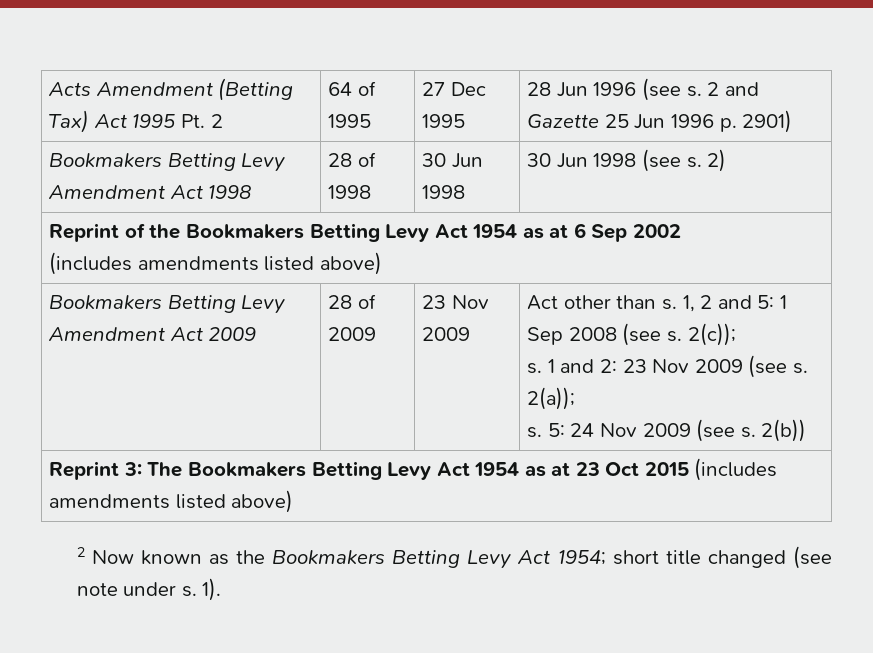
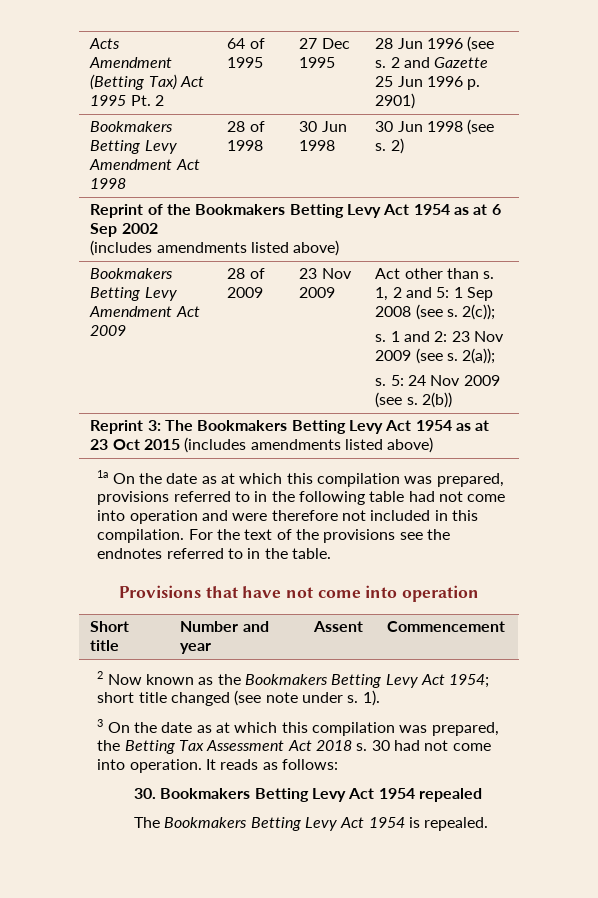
(294, 501) none -> [97,470,504,487] [97,491,506,505] [97,510,478,524] [97,529,450,543] [97,548,331,559] [118,585,480,602] [90,621,130,632] [90,640,120,651] [180,621,269,632] [180,643,212,654] [313,621,364,632] [387,621,506,632] // 1a On the date as at which this compilation was prepared, provisions referred to in the following table had not come into operation and were therefore not included in this compilation. For the text of the provisions see the endnotes referred to in the table. // Provisions that have not come into operation // Short title | Number and year | Assent | Commencement
(222, 589) none -> [97,719,499,736] [97,740,491,754] [97,759,338,773] [134,788,482,802] [134,817,489,831] // 3 On the date as at which this compilation was prepared, the Betting Tax Assessment Act 2018 s. 30 had not come into operation. It reads as follows: // 30. Bookmakers Betting Levy Act 1954 repealed // The Bookmakers Betting Levy Act 1954 is repealed.

